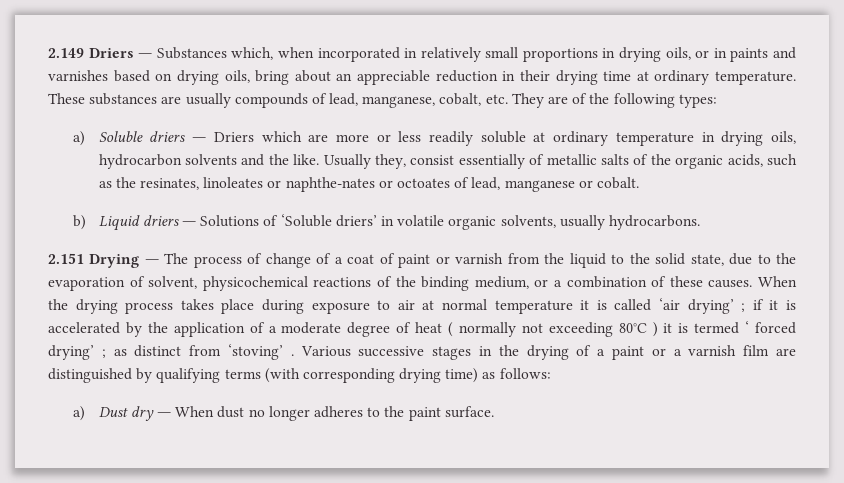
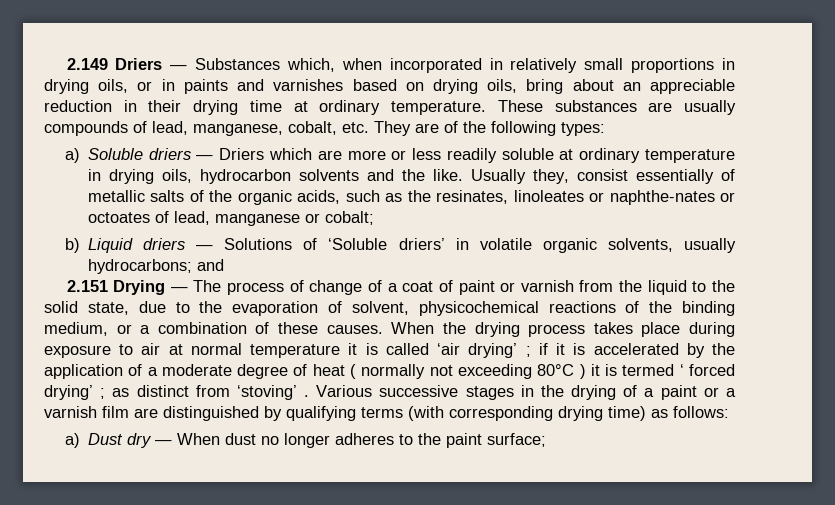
[596,177,639,189] cobalt. -> [324,211,374,225] cobalt;
[608,215,700,230] hydrocarbons. -> [87,259,224,274] hydrocarbons; and
[444,406,494,418] surface. -> [486,433,546,447] surface;

